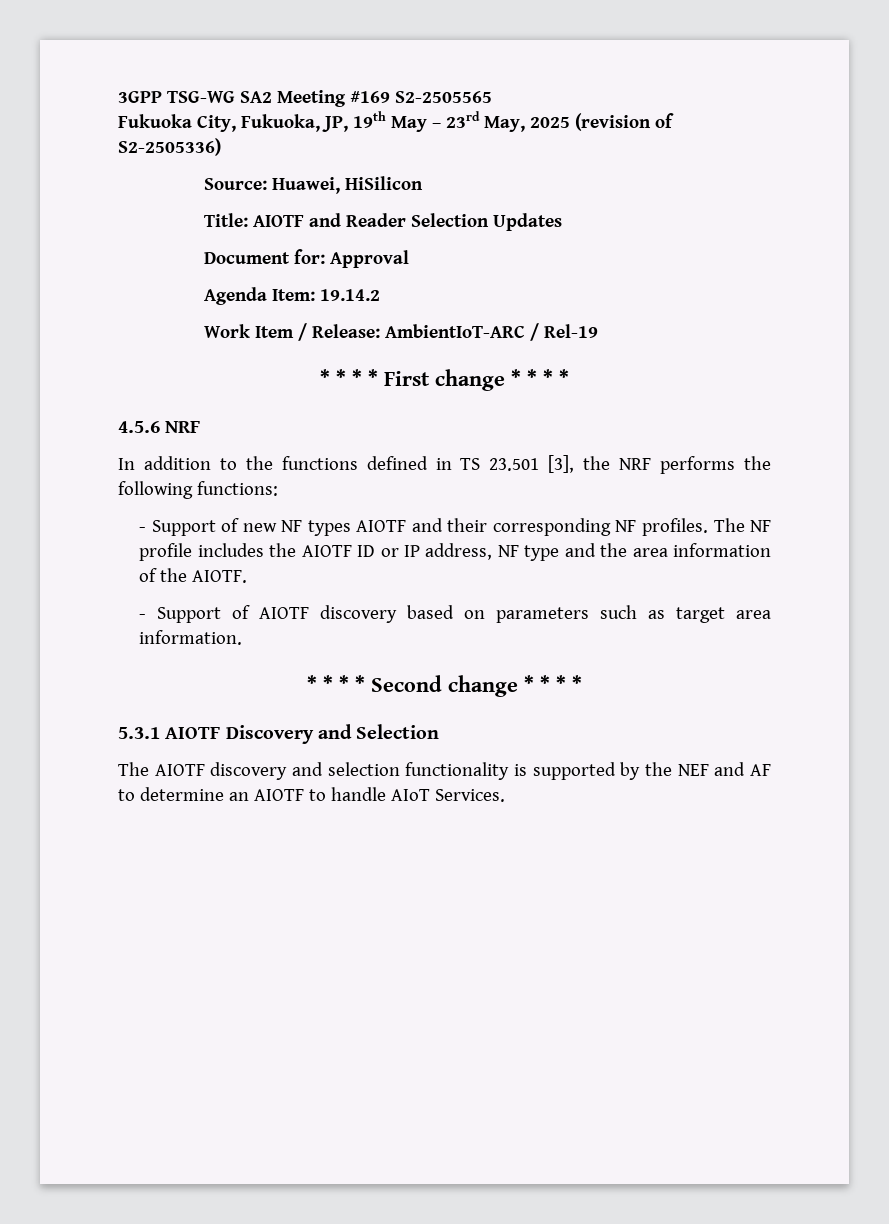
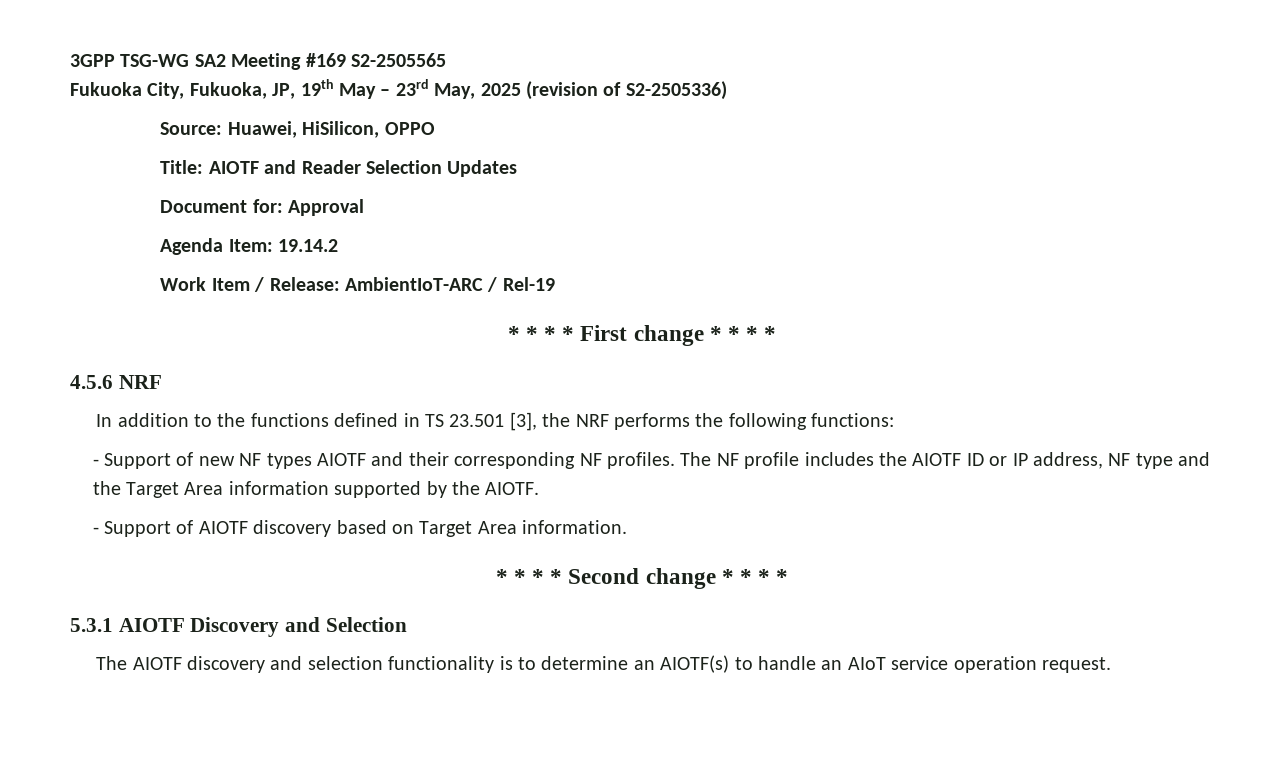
[344,176,423,190] HiSilicon -> [302,121,435,138] HiSilicon, OPPO
[632,543,771,557] [139,568,158,582] area information of -> [126,481,447,498] Target Area information supported by
[496,605,771,623] parameters such as target area -> [419,521,517,537] Target Area
[532,762,771,780] supported by the NEF and AF -> (513, 663) none
[253,789,304,801] AIOTF -> [660,655,730,673] AIOTF(s)
[390,789,505,802] AIoT Services. -> [821,656,1112,673] an AIoT service operation request.

